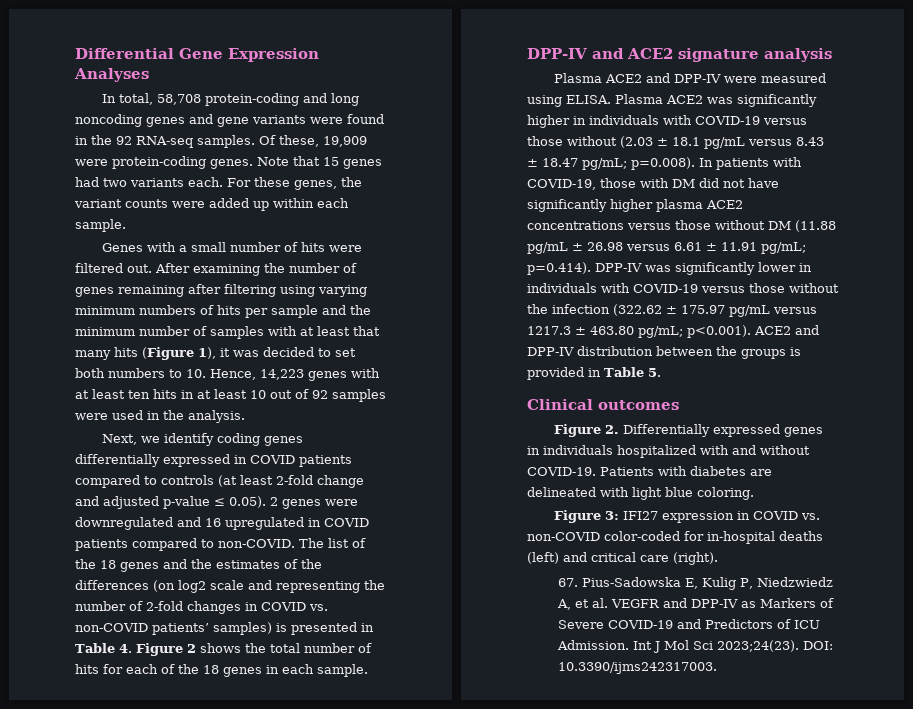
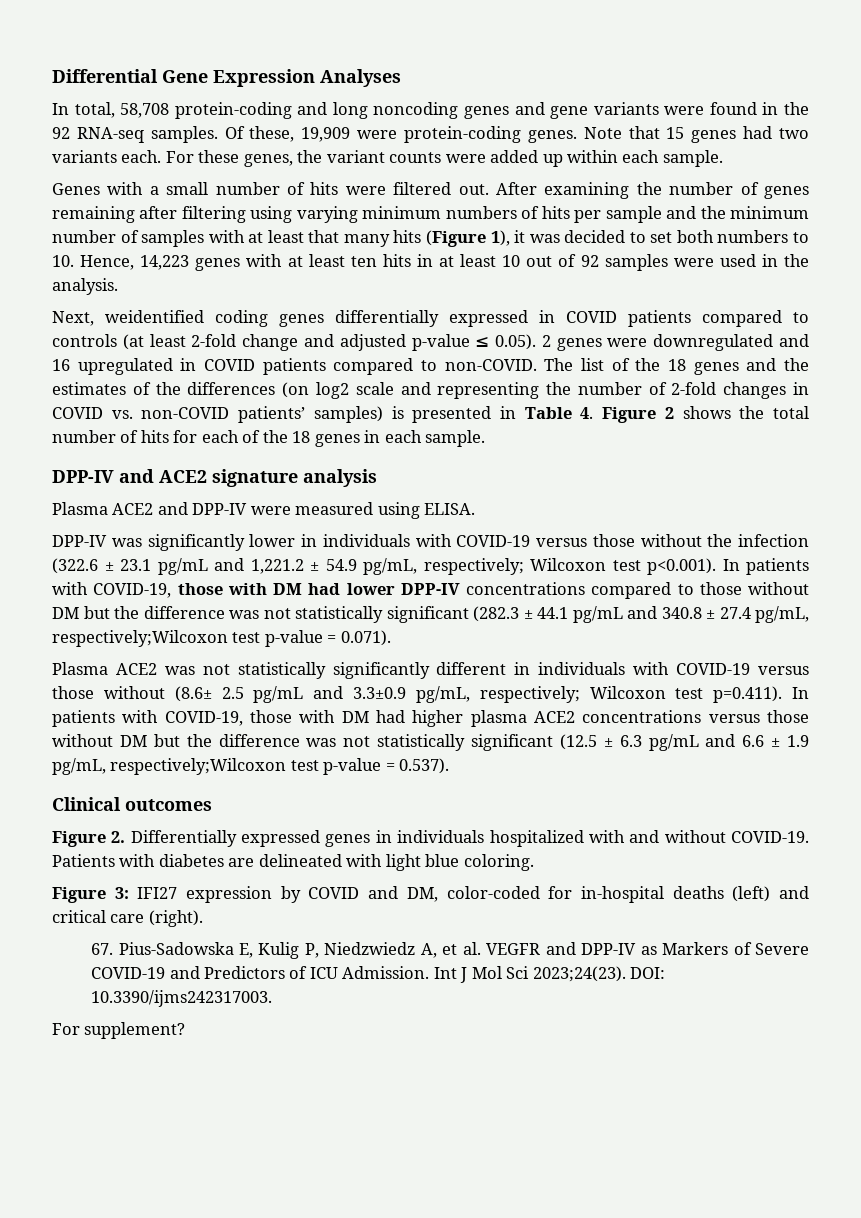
[141,433,215,446] we identify -> [105,310,204,323] weidentified
[615,94,817,107] [527,115,807,128] [527,136,824,149] [527,157,802,170] [527,178,779,190] [527,199,743,212] [527,220,836,232] [527,242,806,254] [527,262,591,275] Plasma ACE2 was significantly higher in individuals with COVID-19 versus those without (2.03 ± 18.1 pg/mL versus 8.43 ± 18.47 pg/mL; p=0.008). In patients with COVID-19, those with DM did not have significantly higher plasma ACE2 concentrations versus those without DM (11.88 pg/mL ± 26.98 versus 6.61 ± 11.91 pg/mL; p=0.414). -> (476, 509) //
[613,304,817,317] [527,325,819,338] [527,346,801,359] [527,367,661,380] (322.62 ± 175.97 pg/mL versus 1217.3 ± 463.80 pg/mL; p<0.001). ACE2 and DPP-IV distribution between the groups is provided in Table 5. -> [52,558,809,575] [52,582,809,599] [52,606,809,623] [52,630,391,647] [52,662,809,679] [52,686,810,703] [52,710,810,727] [52,734,809,751] [52,758,450,775] (322.6 ± 23.1 pg/mL and 1,221.2 ± 54.9 pg/mL, respectively; Wilcoxon test p<0.001). In patients with COVID-19, those with DM had lower DPP-IV concentrations compared to those without DM but the difference was not statistically significant (282.3 ± 44.1 pg/mL and 340.8 ± 27.4 pg/mL, respectively;Wilcoxon test p-value = 0.071). // Plasma ACE2 was not statistically significantly different in individuals with COVID-19 versus those without (8.6± 2.5 pg/mL and 3.3±0.9 pg/mL, respectively; Wilcoxon test p=0.411). In patients with COVID-19, those with DM had higher plasma ACE2 concentrations versus those without DM but the difference was not statistically significant (12.5 ± 6.3 pg/mL and 6.6 ± 1.9 pg/mL, respectively;Wilcoxon test p-value = 0.537).
[737,511,821,520] [527,532,600,541] in COVID vs. non-COVID -> [280,886,438,903] by COVID and DM,
(718, 668) none -> [52,1022,186,1039] // For supplement?

